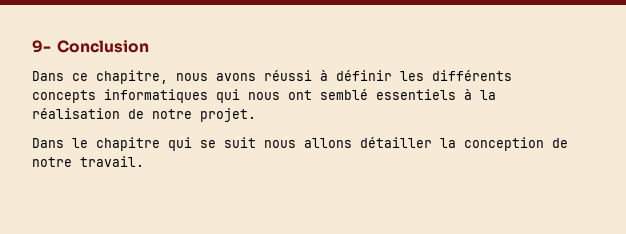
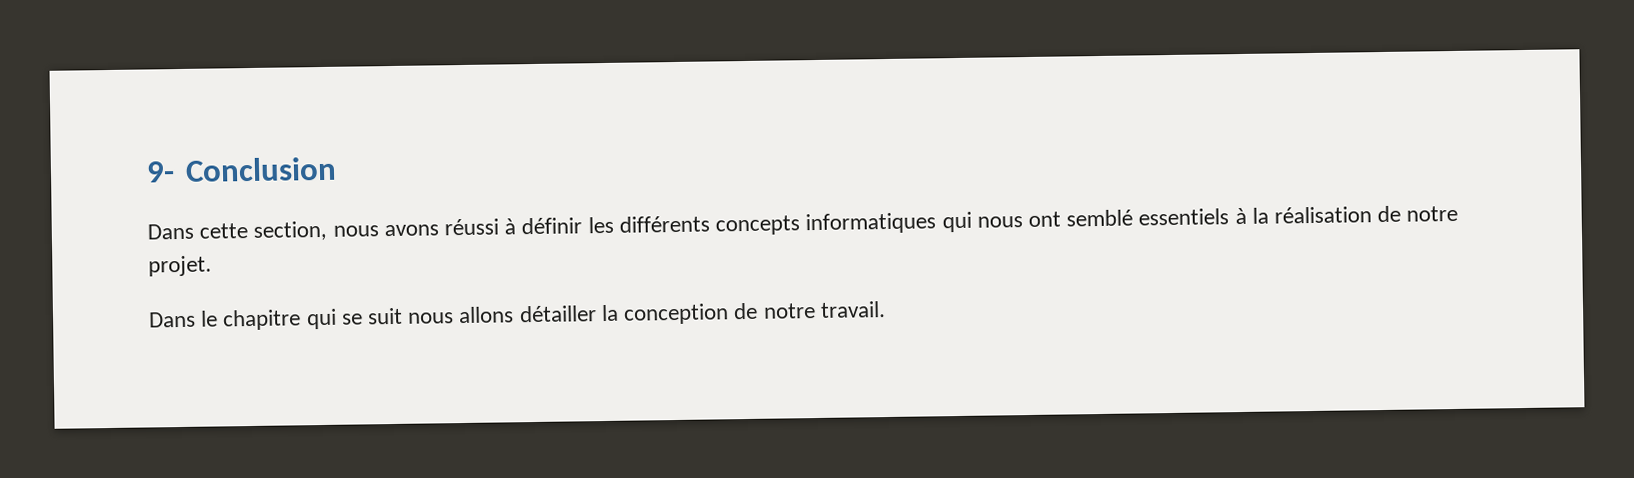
[72,70,168,84] ce chapitre, -> [199,220,328,241] cette section,

